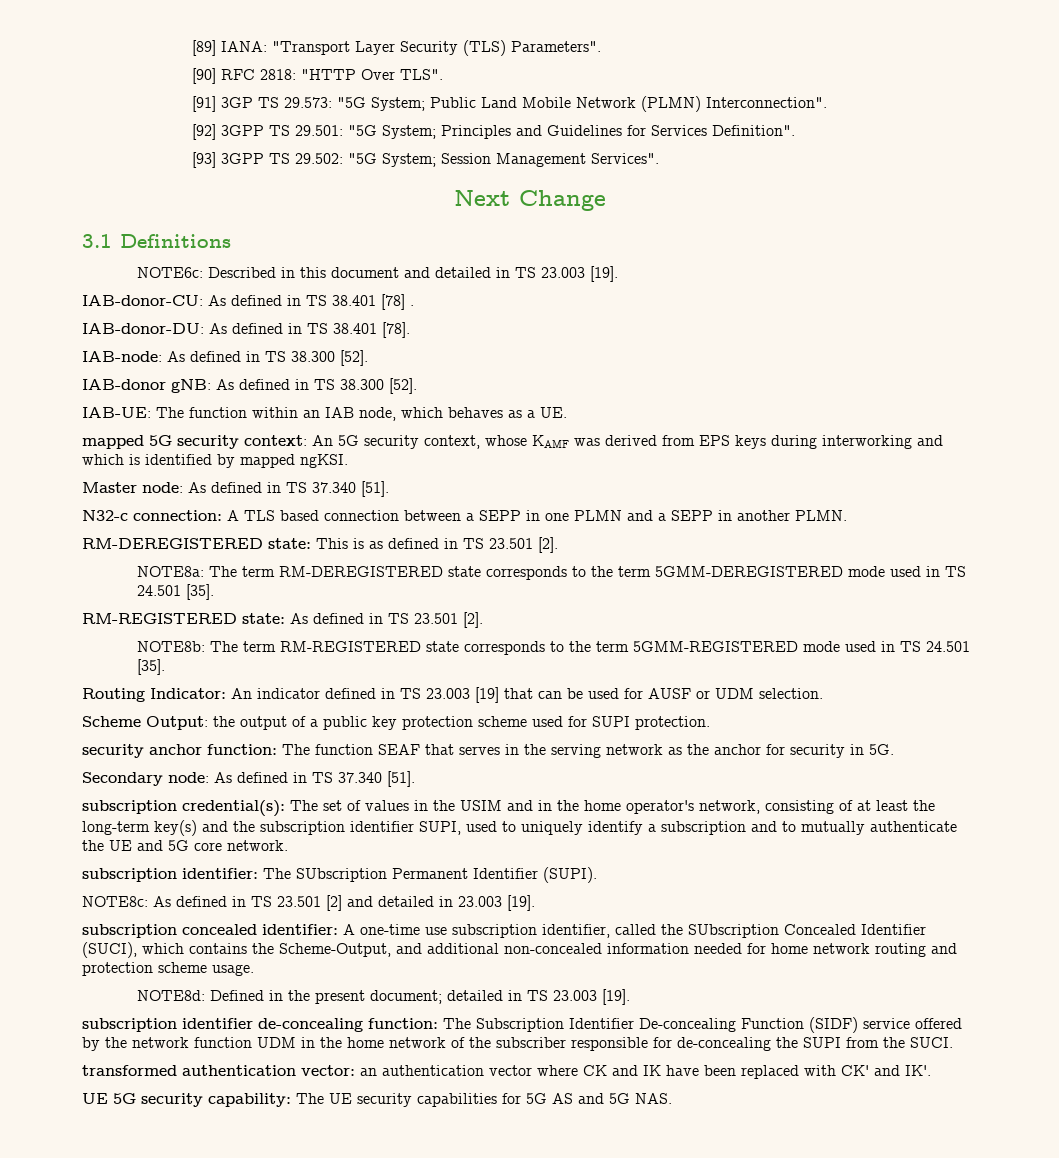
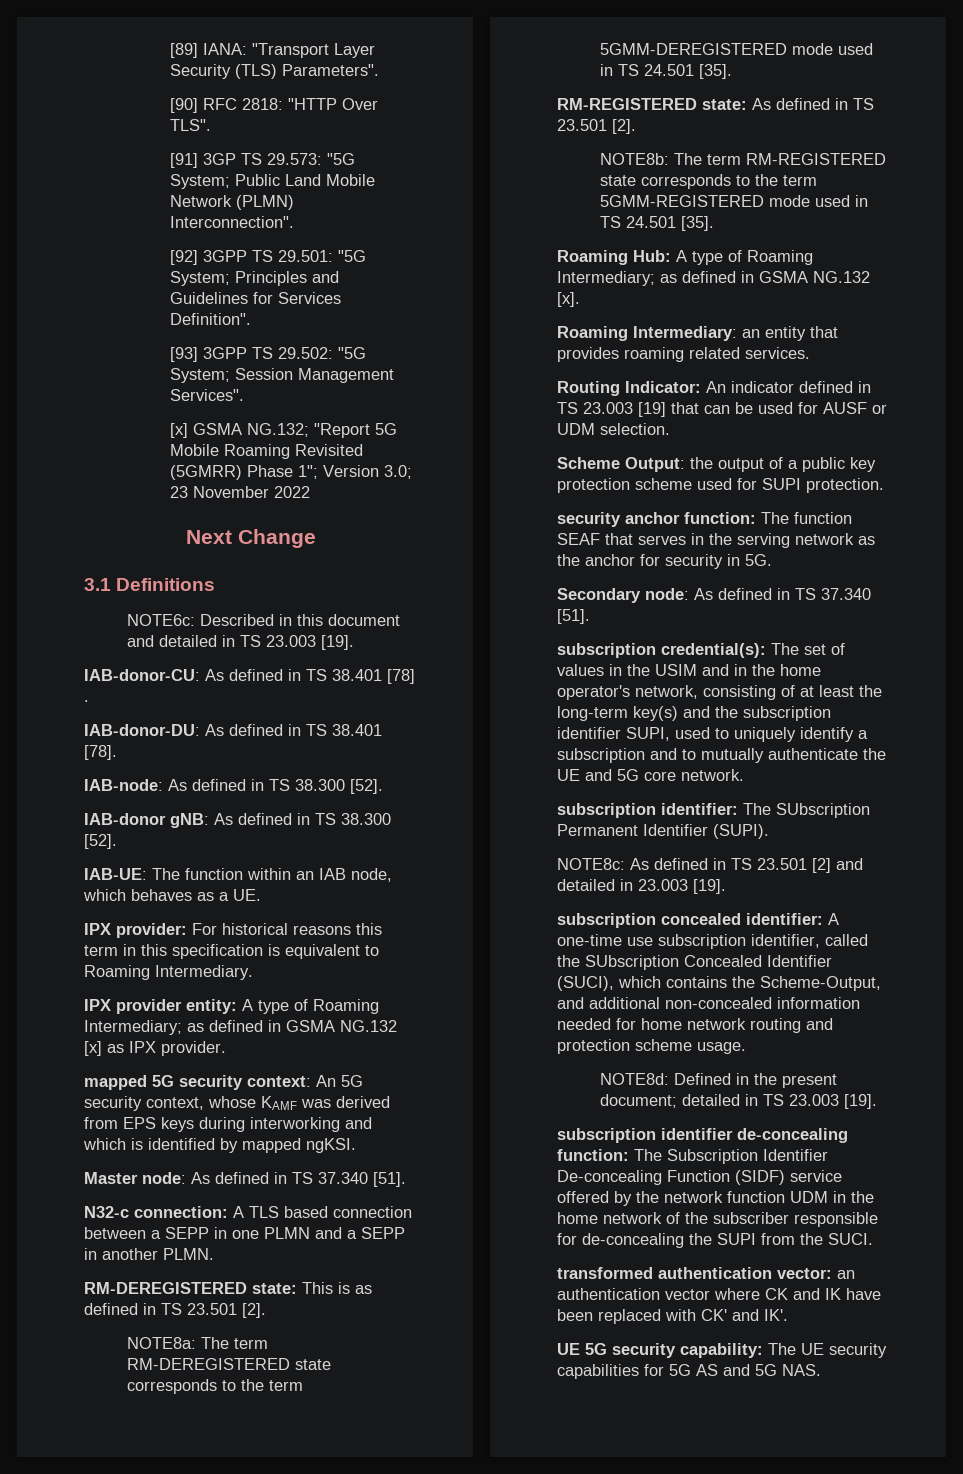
(659, 158) none -> [169,423,397,438] [169,444,363,459] [169,465,412,480] [169,486,310,498] // [x] GSMA NG.132; "Report 5G Mobile Roaming Revisited (5GMRR) Phase 1"; Version 3.0; 23 November 2022
(567, 412) none -> [84,923,382,938] [84,944,379,959] [84,965,253,980] [84,999,379,1014] [84,1020,397,1035] [84,1041,226,1056] // IPX provider: For historical reasons this term in this specification is equivalent to Roaming Intermediary. // IPX provider entity: A type of Roaming Intermediary; as defined in GSMA NG.132 [x] as IPX provider.
(165, 667) none -> [557,250,813,265] [557,271,870,286] [557,292,580,307] [557,326,838,341] [557,347,810,362] // Roaming Hub: A type of Roaming Intermediary; as defined in GSMA NG.132 [x]. // Roaming Intermediary: an entity that provides roaming related services.

